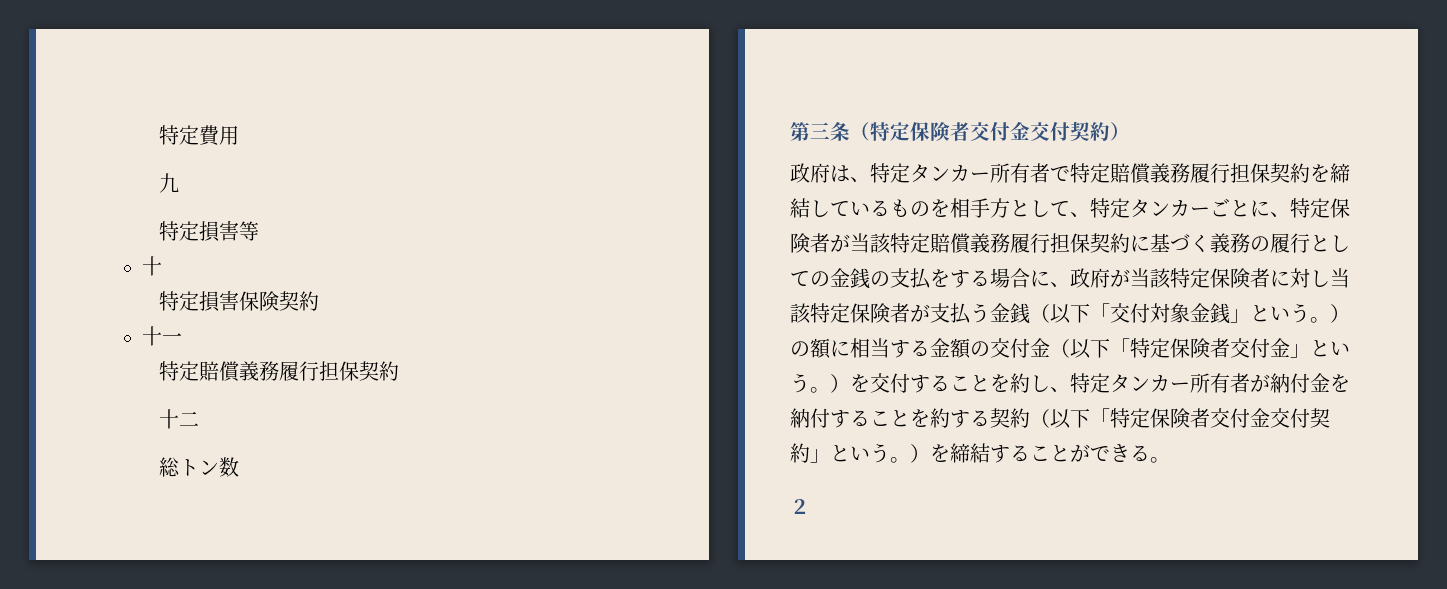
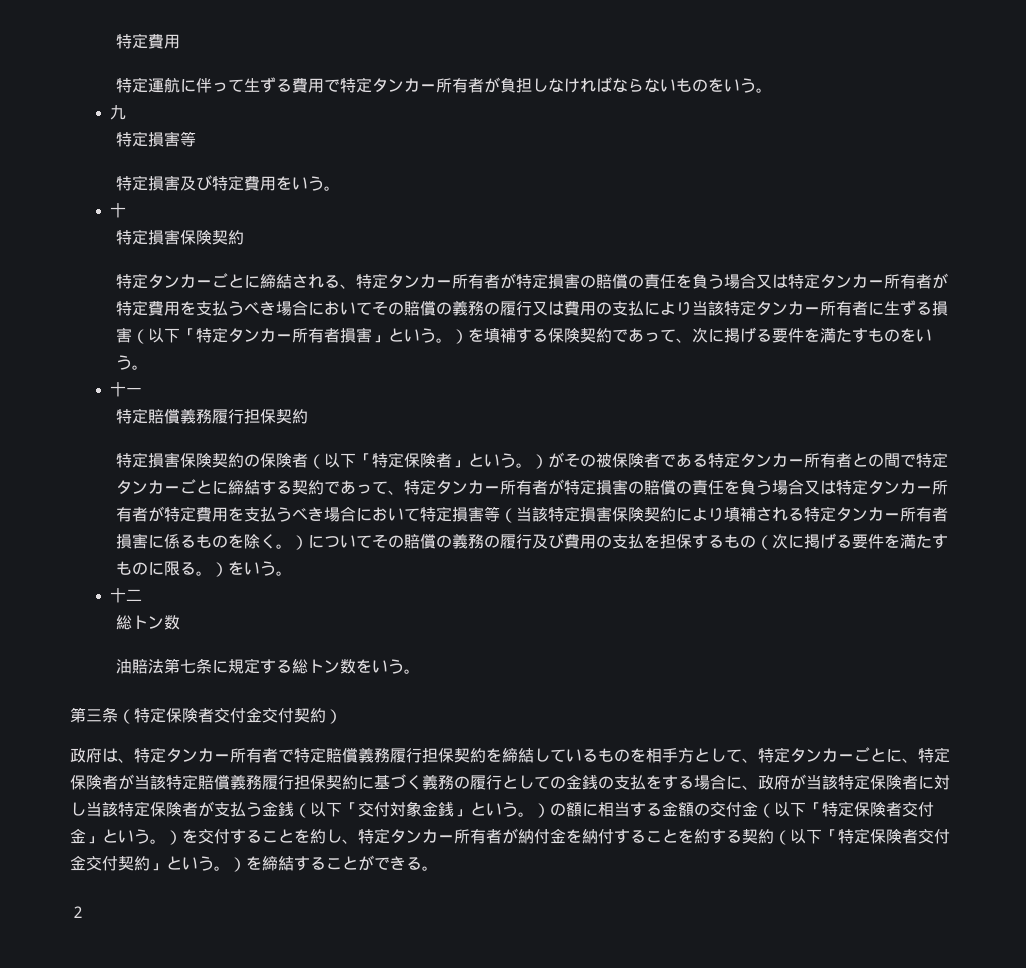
[158,173,179,193] [158,221,259,242] 九 // 特定損害等 -> [115,77,772,93] [110,105,127,120] [115,131,196,147] [115,175,340,191] 特定運航に伴って生ずる費用で特定タンカー所有者が負担しなければならないものをいう。 // 九 // 特定損害等 // 特定損害及び特定費用をいう。
(319, 301) none -> [115,273,948,289] [115,300,948,316] [115,327,932,344] [115,355,148,370] // 特定タンカーごとに締結される、特定タンカー所有者が特定損害の賠償の責任を負う場合又は特定タンカー所有者が特定費用を支払うべき場合においてその賠償の義務の履行又は費用の支払により当該特定タンカー所有者に生ずる損害（以下「特定タンカー所有者損害」という。）を填補する保険契約であって、次に掲げる要件を満たすものをいう。
[158,409,199,429] [158,457,239,477] 十二 // 総トン数 -> [115,452,948,469] [115,479,948,495] [115,506,948,523] [115,533,948,550] [115,561,292,577] [110,588,143,603] [115,615,180,630] [115,658,420,674] 特定損害保険契約の保険者（以下「特定保険者」という。）がその被保険者である特定タンカー所有者との間で特定タンカーごとに締結する契約であって、特定タンカー所有者が特定損害の賠償の責任を負う場合又は特定タンカー所有者が特定費用を支払うべき場合において特定損害等（当該特定損害保険契約により填補される特定タンカー所有者損害に係るものを除く。）についてその賠償の義務の履行及び費用の支払を担保するもの（次に掲げる要件を満たすものに限る。）をいう。 // 十二 // 総トン数 // 油賠法第七条に規定する総トン数をいう。

